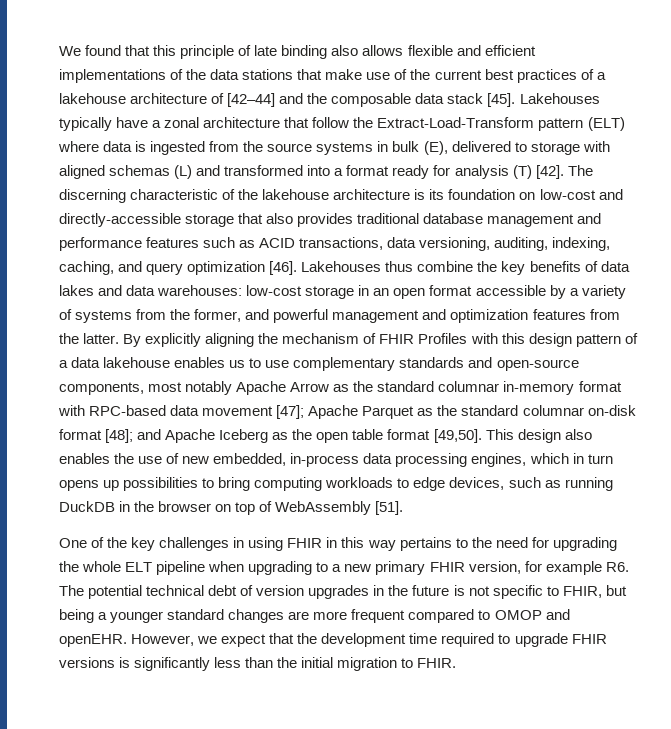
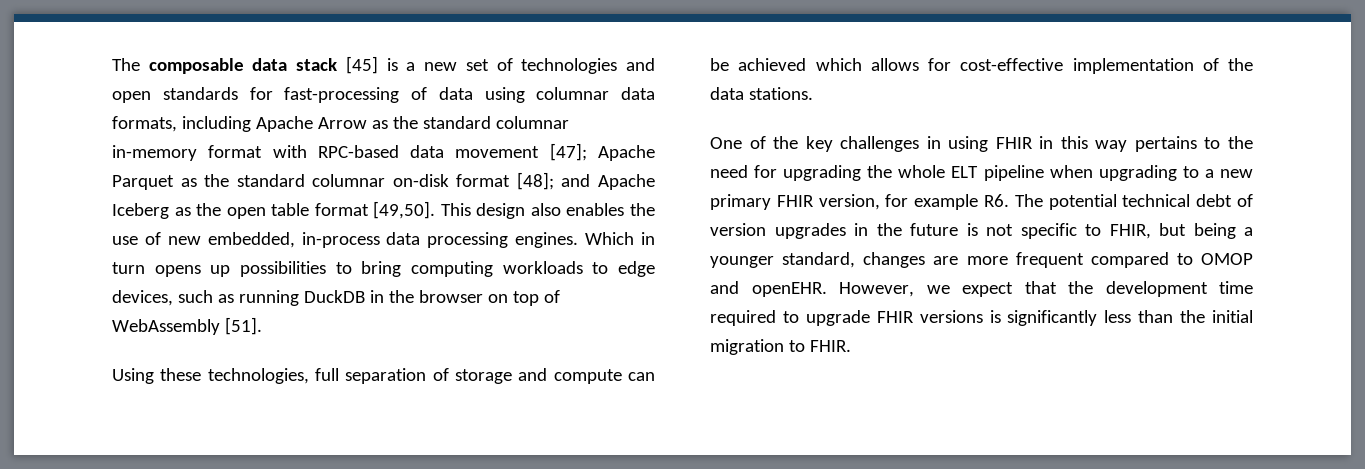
[59,45,536,59] [59,69,606,83] [59,93,600,107] [59,117,625,131] [58,141,610,155] [59,165,593,179] [59,189,623,203] [59,213,602,227] [59,237,611,251] [59,261,630,275] [59,285,626,299] [59,309,620,323] [59,333,638,347] [59,357,579,371] [59,381,233,395] We found that this principle of late binding also allows flexible and efficient implementations of the data stations that make use of the current best practices of a lakehouse architecture of [42–44] and the composable data stack [45]. Lakehouses typically have a zonal architecture that follow the Extract-Load-Transform pattern (ELT) where data is ingested from the source systems in bulk (E), delivered to storage with aligned schemas (L) and transformed into a format ready for analysis (T) [42]. The discerning characteristic of the lakehouse architecture is its foundation on low-cost and directly-accessible storage that also provides traditional database management and performance features such as ACID transactions, data versioning, auditing, indexing, caching, and query optimization [46]. Lakehouses thus combine the key benefits of data lakes and data warehouses: low-cost storage in an open format accessible by a variety of systems from the former, and powerful management and optimization features from the latter. By explicitly aligning the mechanism of FHIR Profiles with this design pattern of a data lakehouse enables us to use complementary standards and open-source components, most notably -> [112,56,656,74] [112,87,655,103] [112,116,251,132] The composable data stack [45] is a new set of technologies and open standards for fast-processing of data using columnar data formats, including
[471,453,569,467] engines, which -> [515,232,635,248] engines. Which
(404, 508) none -> [112,368,655,384] [710,58,1253,74] [710,87,813,100] // Using these technologies, full separation of storage and compute can be achieved which allows for cost-effective implementation of the data stations.
[167,609,225,620] standard -> [782,252,856,268] standard,

